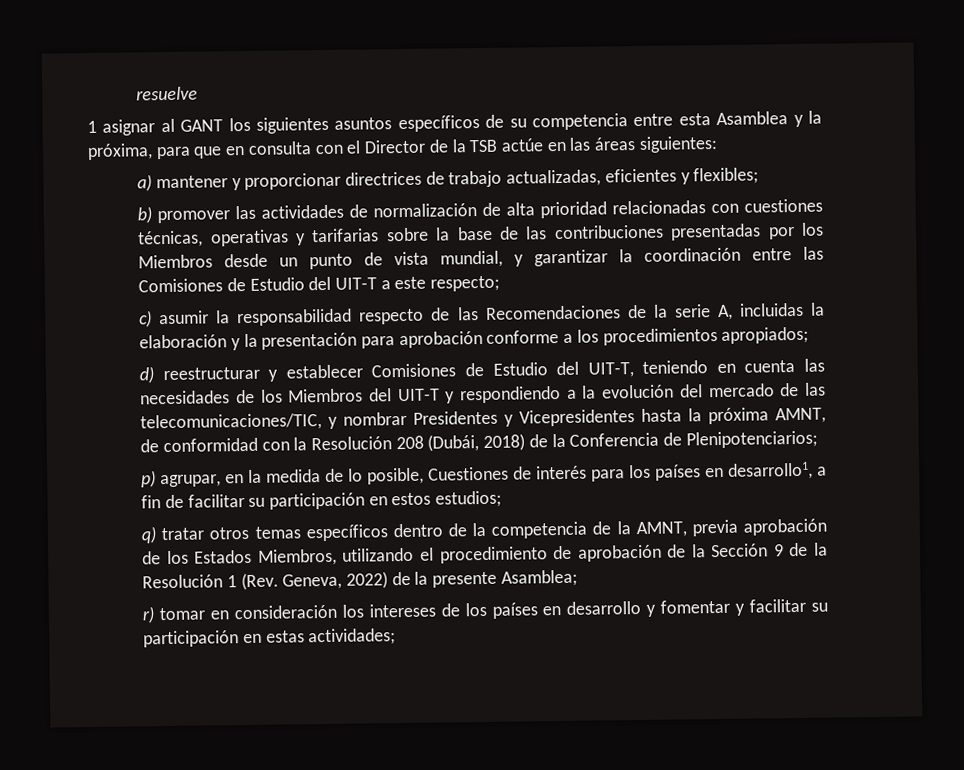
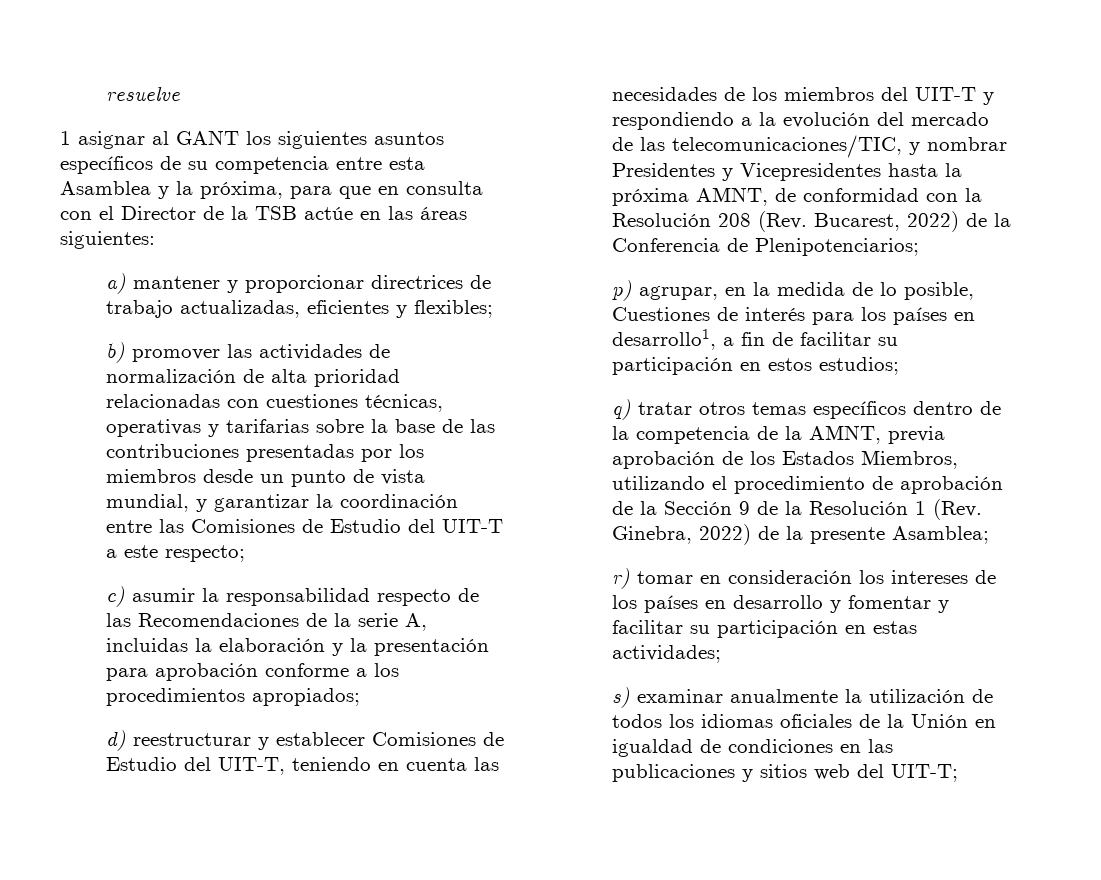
[138,254,214,269] Miembros -> [105,469,196,483] miembros
[288,388,364,403] Miembros -> [783,87,874,101] miembros
[427,433,526,452] (Dubái, 2018) -> [757,211,959,232] (Rev. Bucarest, 2022)
[282,573,343,590] Geneva, -> [611,526,692,544] Ginebra,
(397, 637) none -> [611,687,993,708] [611,714,996,728] [611,739,893,757] [611,764,958,782] // s) examinar anualmente la utilización de todos los idiomas oficiales de la Unión en igualdad de condiciones en las publicaciones y sitios web del UIT-T;

